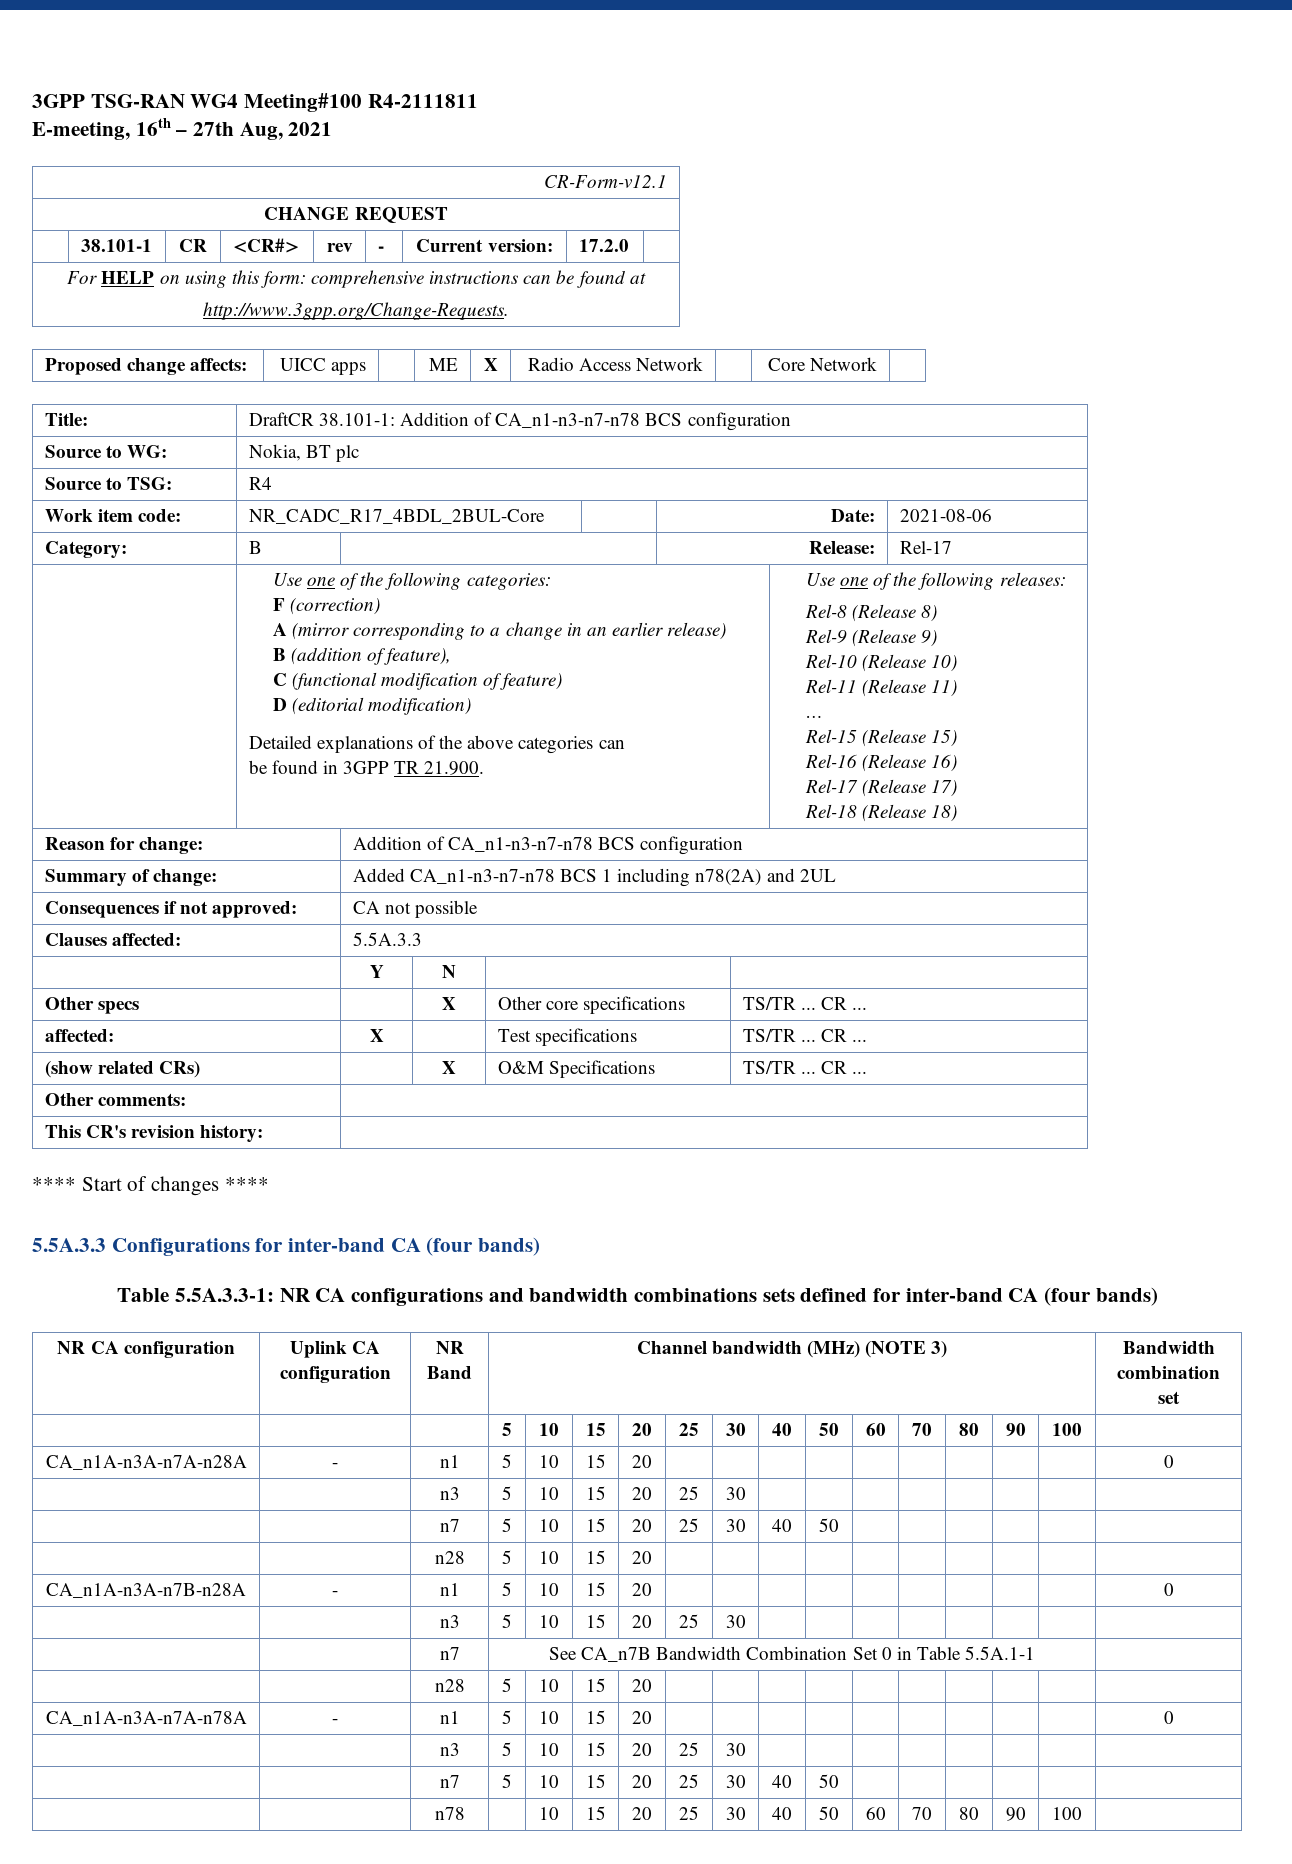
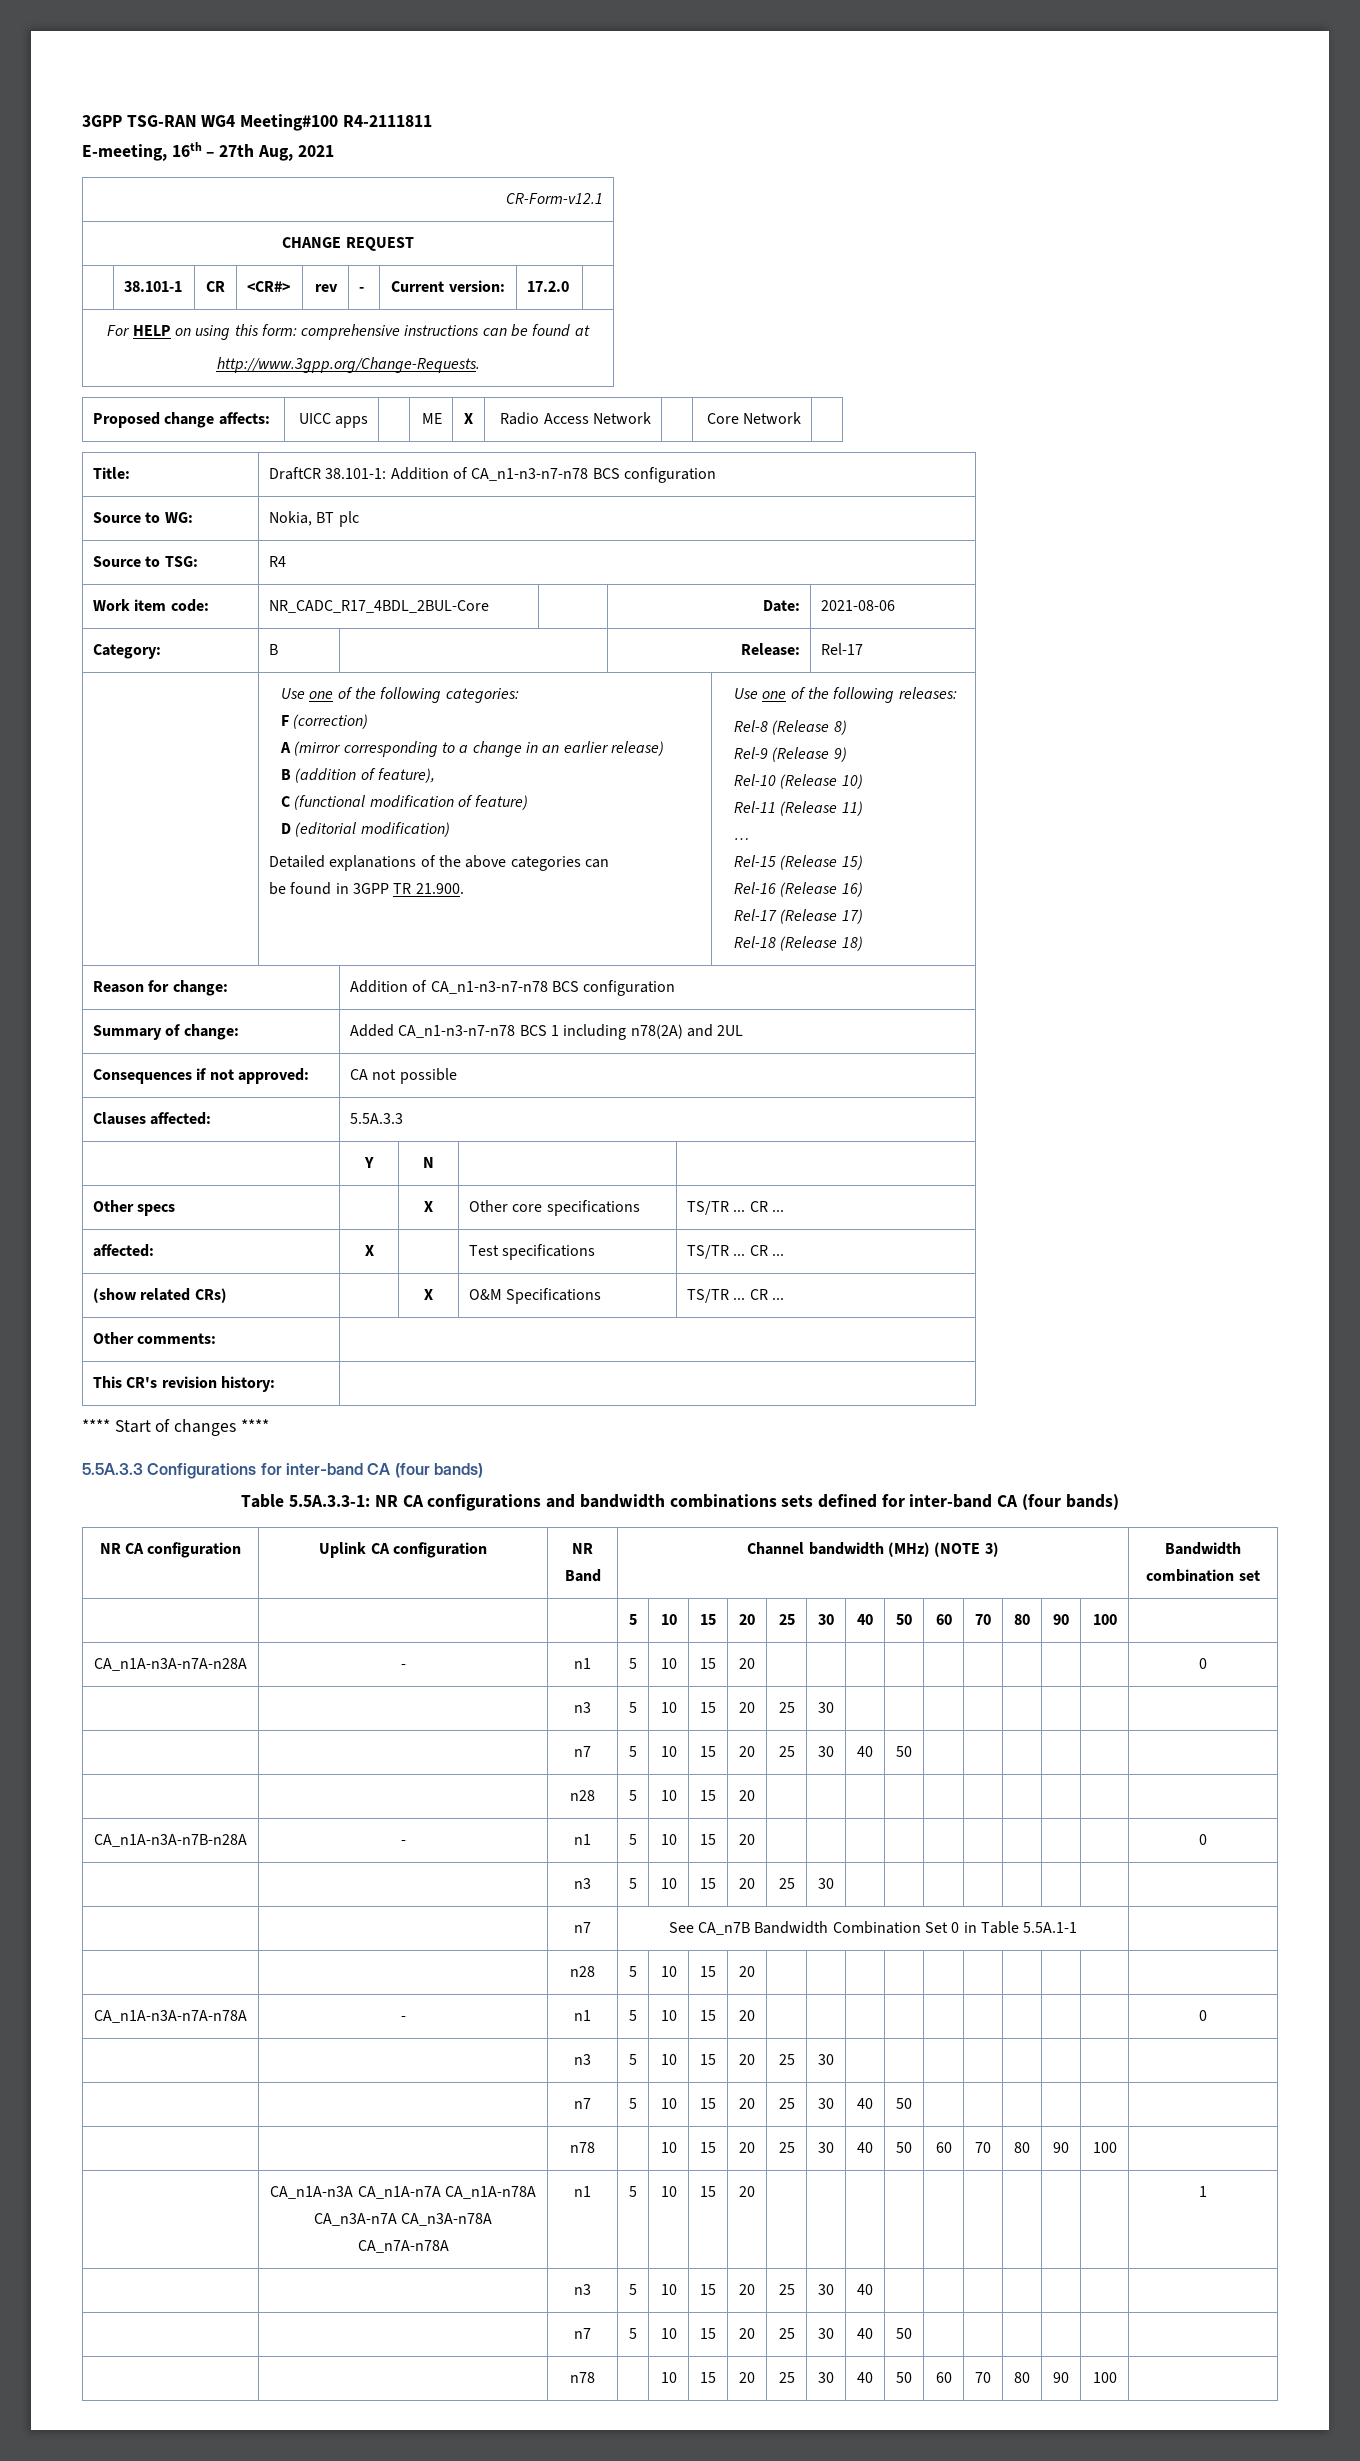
(1082, 1813) none -> [270,2186,536,2199] [313,2213,493,2226] [357,2240,449,2253] [574,2186,591,2197] [629,2186,637,2197] [660,2186,677,2197] [700,2186,716,2197] [739,2186,755,2197] [1199,2186,1207,2197] [574,2284,591,2295] [629,2284,637,2295] [660,2284,677,2295] [700,2284,716,2295] [739,2284,755,2295] [778,2284,795,2295] [818,2284,834,2295] [857,2284,873,2295] [574,2328,591,2339] [629,2328,637,2339] [660,2328,677,2339] [700,2328,716,2339] [739,2328,755,2339] [778,2328,795,2339] [818,2328,834,2339] [857,2328,873,2339] [896,2328,912,2339] [570,2372,595,2383] [660,2372,677,2383] [700,2372,716,2383] [739,2372,755,2383] [778,2372,795,2383] [818,2372,834,2383] [857,2372,873,2383] [896,2372,912,2383] [935,2372,952,2383] [975,2372,991,2383] [1014,2372,1030,2383] [1053,2372,1069,2383] [1092,2372,1117,2383] // | CA_n1A-n3A CA_n1A-n7A CA_n1A-n78A CA_n3A-n7A CA_n3A-n78A CA_n7A-n78A | n1 | 5 | 10 | 15 | 20 | | | | | | | | | | 1 // | | n3 | 5 | 10 | 15 | 20 | 25 | 30 | 40 | | | | | | | // | | n7 | 5 | 10 | 15 | 20 | 25 | 30 | 40 | 50 | | | | | | // | | n78 | | 10 | 15 | 20 | 25 | 30 | 40 | 50 | 60 | 70 | 80 | 90 | 100 |

